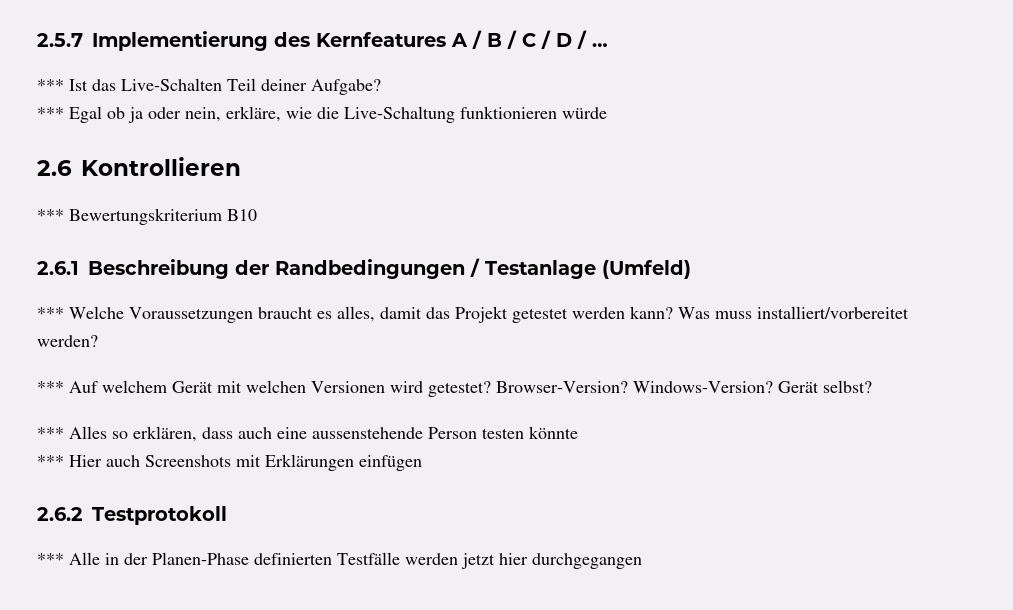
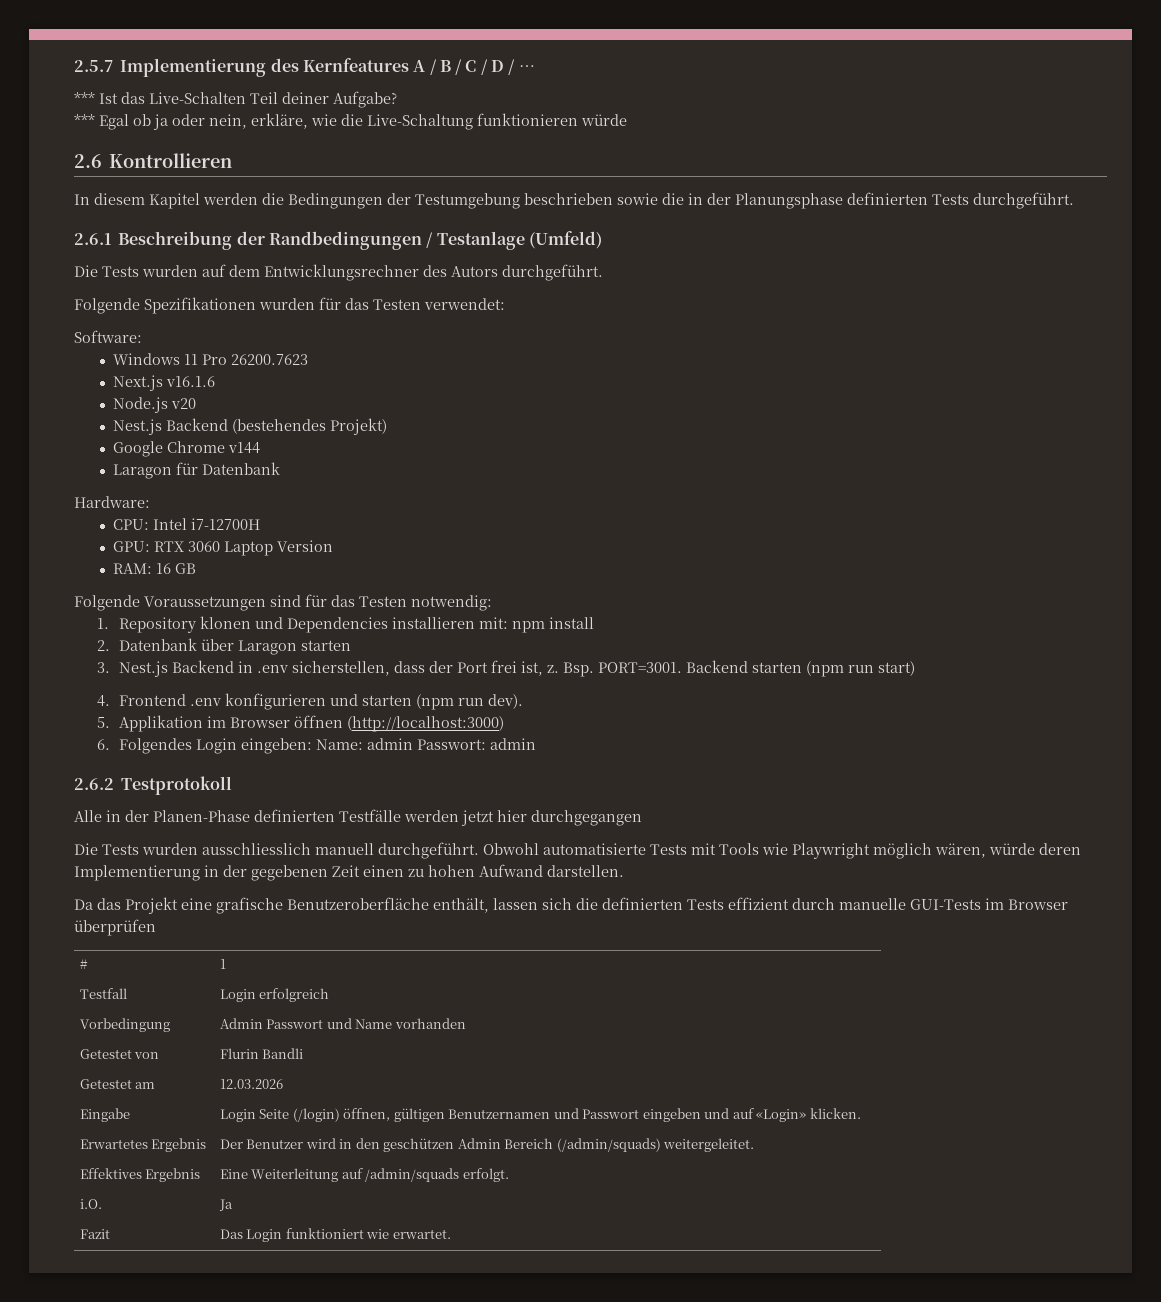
[37,208,257,225] *** Bewertungskriterium B10 -> [74,192,1074,209] In diesem Kapitel werden die Bedingungen der Testumgebung beschrieben sowie die in der Planungsphase definierten Tests durchgeführt.
[37,306,909,323] [37,335,98,347] [37,380,872,397] [37,426,578,442] [37,454,422,471] *** Welche Voraussetzungen braucht es alles, damit das Projekt getestet werden kann? Was muss installiert/vorbereitet werden? // *** Auf welchem Gerät mit welchen Versionen wird getestet? Browser-Version? Windows-Version? Gerät selbst? // *** Alles so erklären, dass auch eine aussenstehende Person testen könnte // *** Hier auch Screenshots mit Erklärungen einfügen -> [74,264,603,281] [74,297,505,314] [74,330,142,343] [112,353,308,365] [112,375,215,391] [112,397,196,413] [112,418,387,435] [112,441,260,457] [112,462,280,479] [74,496,150,508] [112,518,260,530] [112,540,333,556] [112,563,196,574] [74,594,492,611] [96,616,595,633] [96,638,352,655] [96,660,916,677] [96,693,524,710] [96,715,505,732] [96,738,537,754] Die Tests wurden auf dem Entwicklungsrechner des Autors durchgeführt. // Folgende Spezifikationen wurden für das Testen verwendet: // Software: // Windows 11 Pro 26200.7623 // Next.js v16.1.6 // Node.js v20 // Nest.js Backend (bestehendes Projekt) // Google Chrome v144 // Laragon für Datenbank // Hardware: // CPU: Intel i7-12700H // GPU: RTX 3060 Laptop Version // RAM: 16 GB // Folgende Voraussetzungen sind für das Testen notwendig: // 1. Repository klonen und Dependencies installieren mit: npm install // 2. Datenbank über Laragon starten // 3. Nest.js Backend in .env sicherstellen, dass der Port frei ist, z. Bsp. PORT=3001. Backend starten (npm run start) // 4. Frontend .env konfigurieren und starten (npm run dev). // 5. Applikation im Browser öffnen (http://localhost:3000) // 6. Folgendes Login eingeben: Name: admin Passwort: admin
[37,553,64,565] *** -> (233, 785) none
(642, 561) none -> [74,842,1081,859] [74,864,624,881] [74,897,1068,914] [74,919,156,936] [79,959,88,969] [219,959,226,969] [79,988,127,999] [219,988,330,1002] [79,1018,170,1032] [219,1018,466,1029] [79,1049,160,1059] [219,1048,304,1059] [79,1079,156,1089] [219,1079,283,1089] [79,1108,130,1122] [219,1108,861,1122] [79,1138,207,1152] [219,1138,755,1152] [79,1168,201,1182] [219,1168,509,1182] [79,1199,102,1209] [218,1199,233,1211] [79,1229,110,1239] [219,1228,451,1242] // Die Tests wurden ausschliesslich manuell durchgeführt. Obwohl automatisierte Tests mit Tools wie Playwright möglich wären, würde deren Implementierung in der gegebenen Zeit einen zu hohen Aufwand darstellen. // Da das Projekt eine grafische Benutzeroberfläche enthält, lassen sich die definierten Tests effizient durch manuelle GUI-Tests im Browser überprüfen // # | 1 // Testfall | Login erfolgreich // Vorbedingung | Admin Passwort und Name vorhanden // Getestet von | Flurin Bandli // Getestet am | 12.03.2026 // Eingabe | Login Seite (/login) öffnen, gültigen Benutzernamen und Passwort eingeben und auf «Login» klicken. // Erwartetes Ergebnis | Der Benutzer wird in den geschützen Admin Bereich (/admin/squads) weitergeleitet. // Effektives Ergebnis | Eine Weiterleitung auf /admin/squads erfolgt. // i.O. | Ja // Fazit | Das Login funktioniert wie erwartet.

